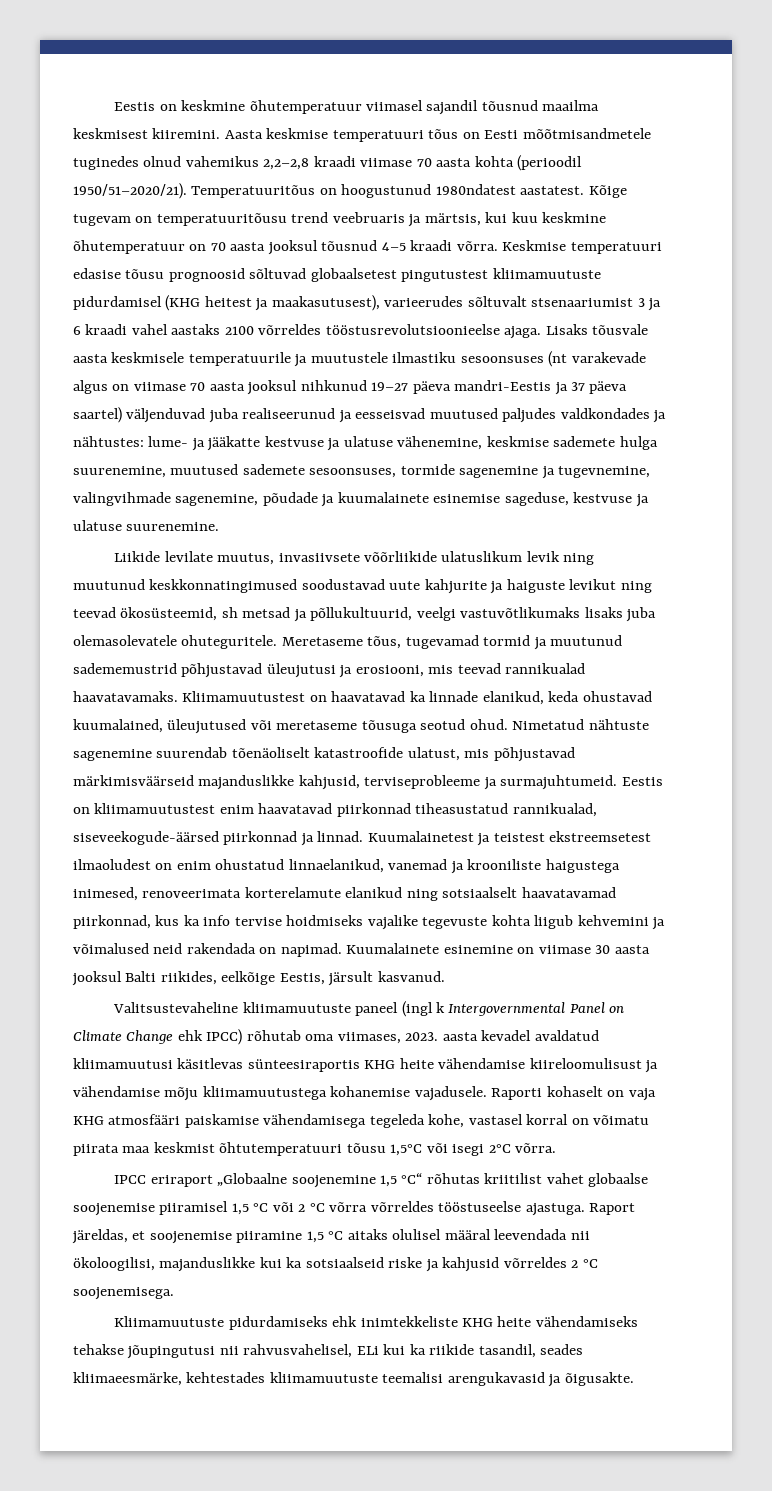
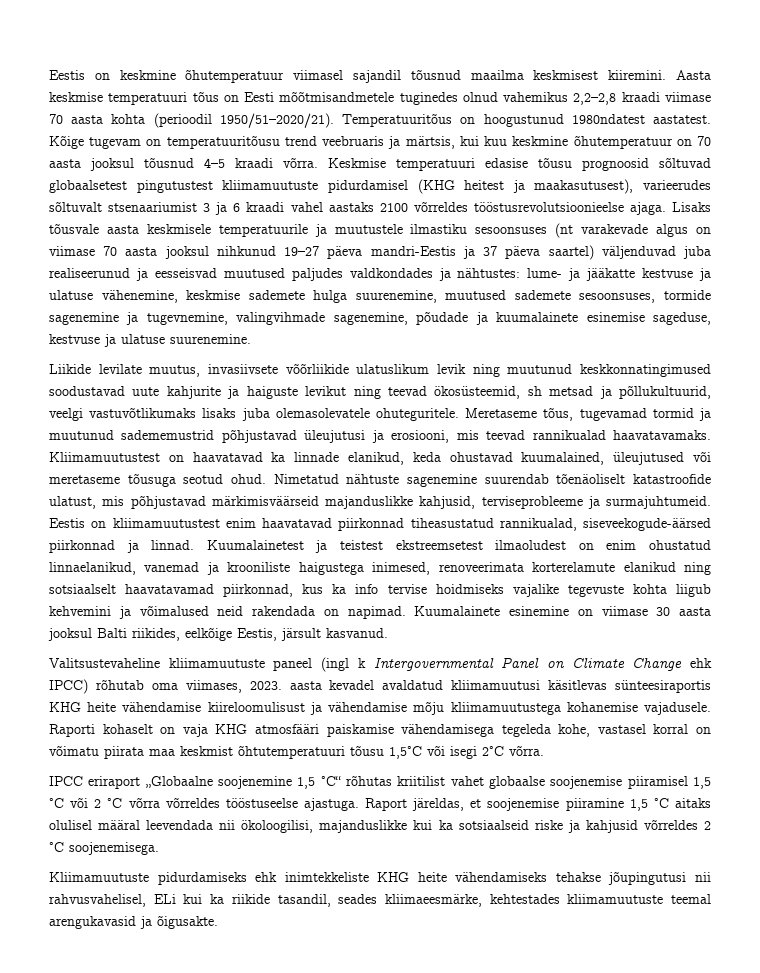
[382,1372,444,1383] teemalisi -> [671,894,711,904] teemal

